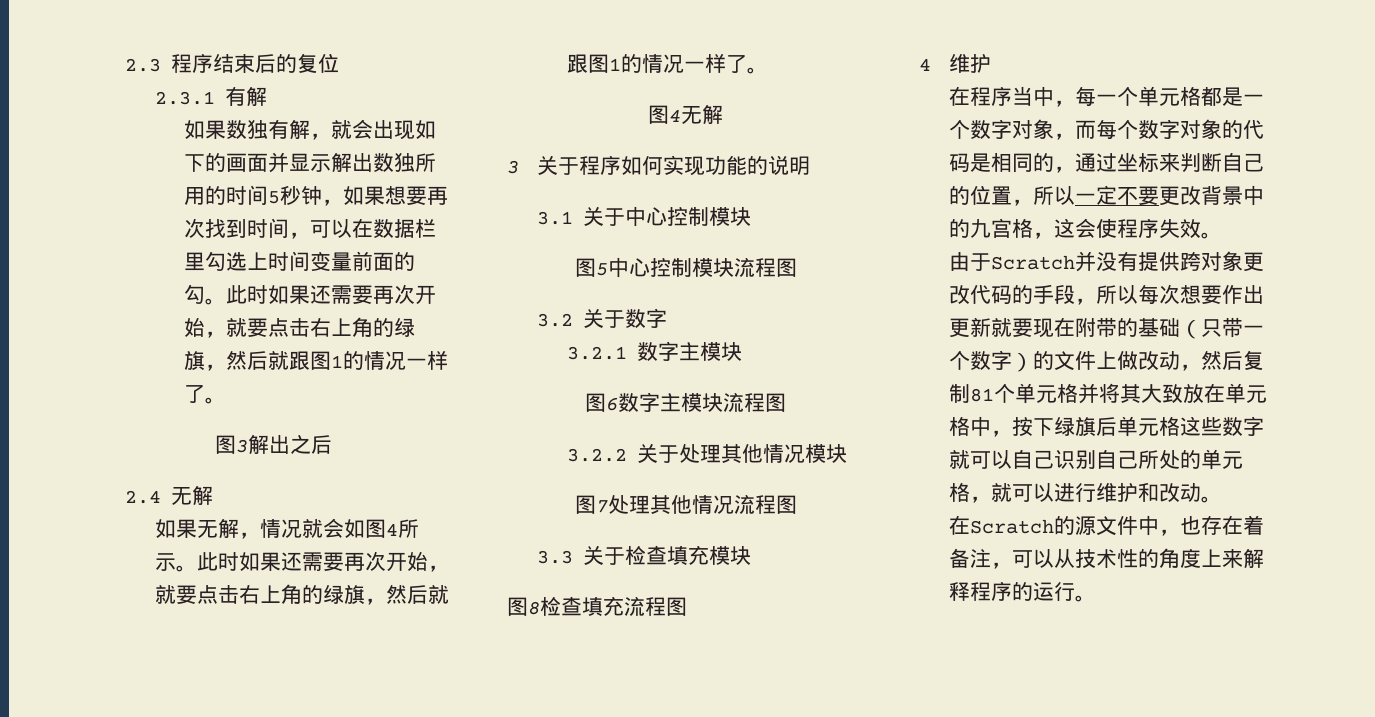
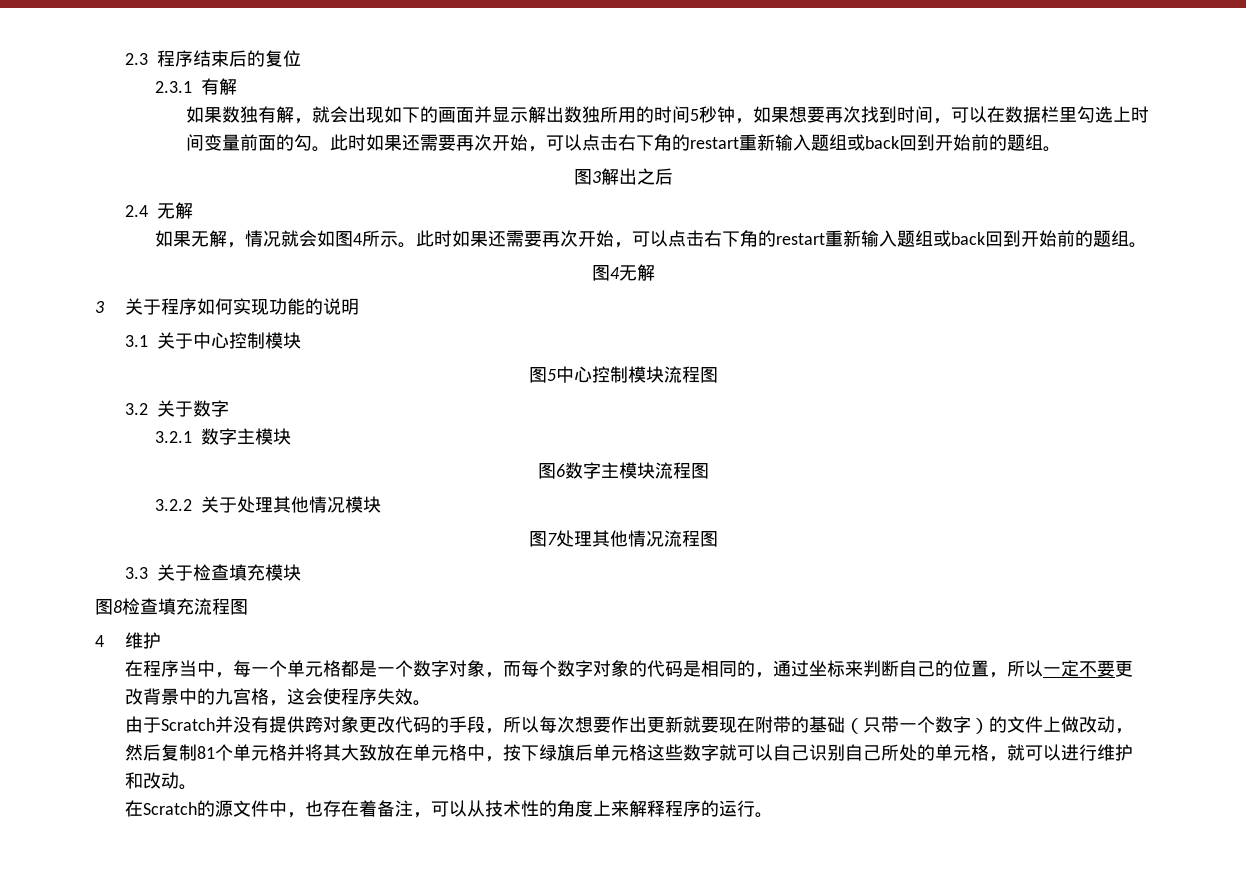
[226,317,416,337] [184,351,449,371] [184,385,206,403] 就要点击右上角的绿旗，然后就跟图1的情况一样了 -> [545,134,1043,151] 可以点击右下角的restart重新输入题组或back回到开始前的题组
[154,584,449,605] [566,54,747,73] 就要点击右上角的绿旗，然后就跟图1的情况一样了 -> [632,230,1130,247] 可以点击右下角的restart重新输入题组或back回到开始前的题组

